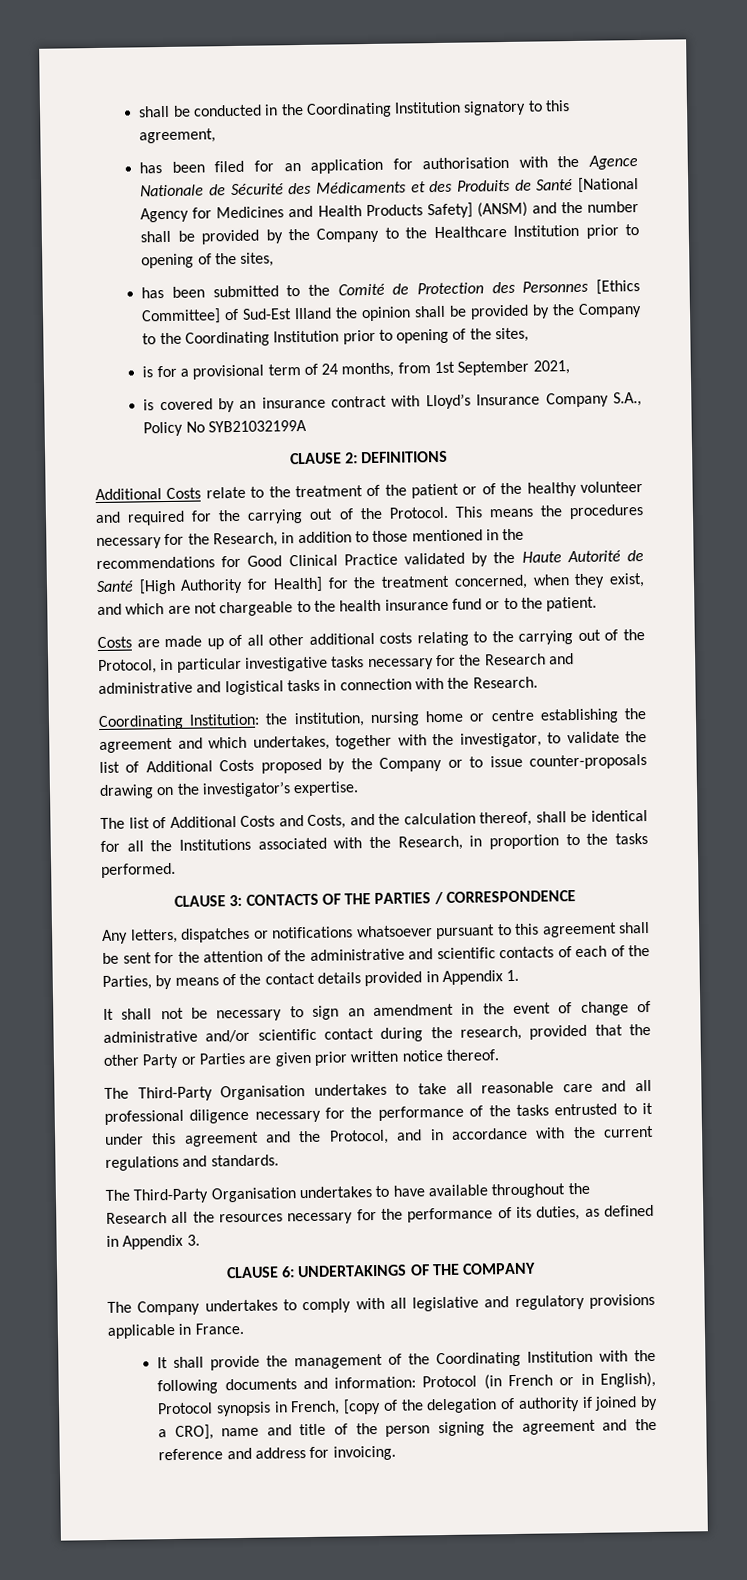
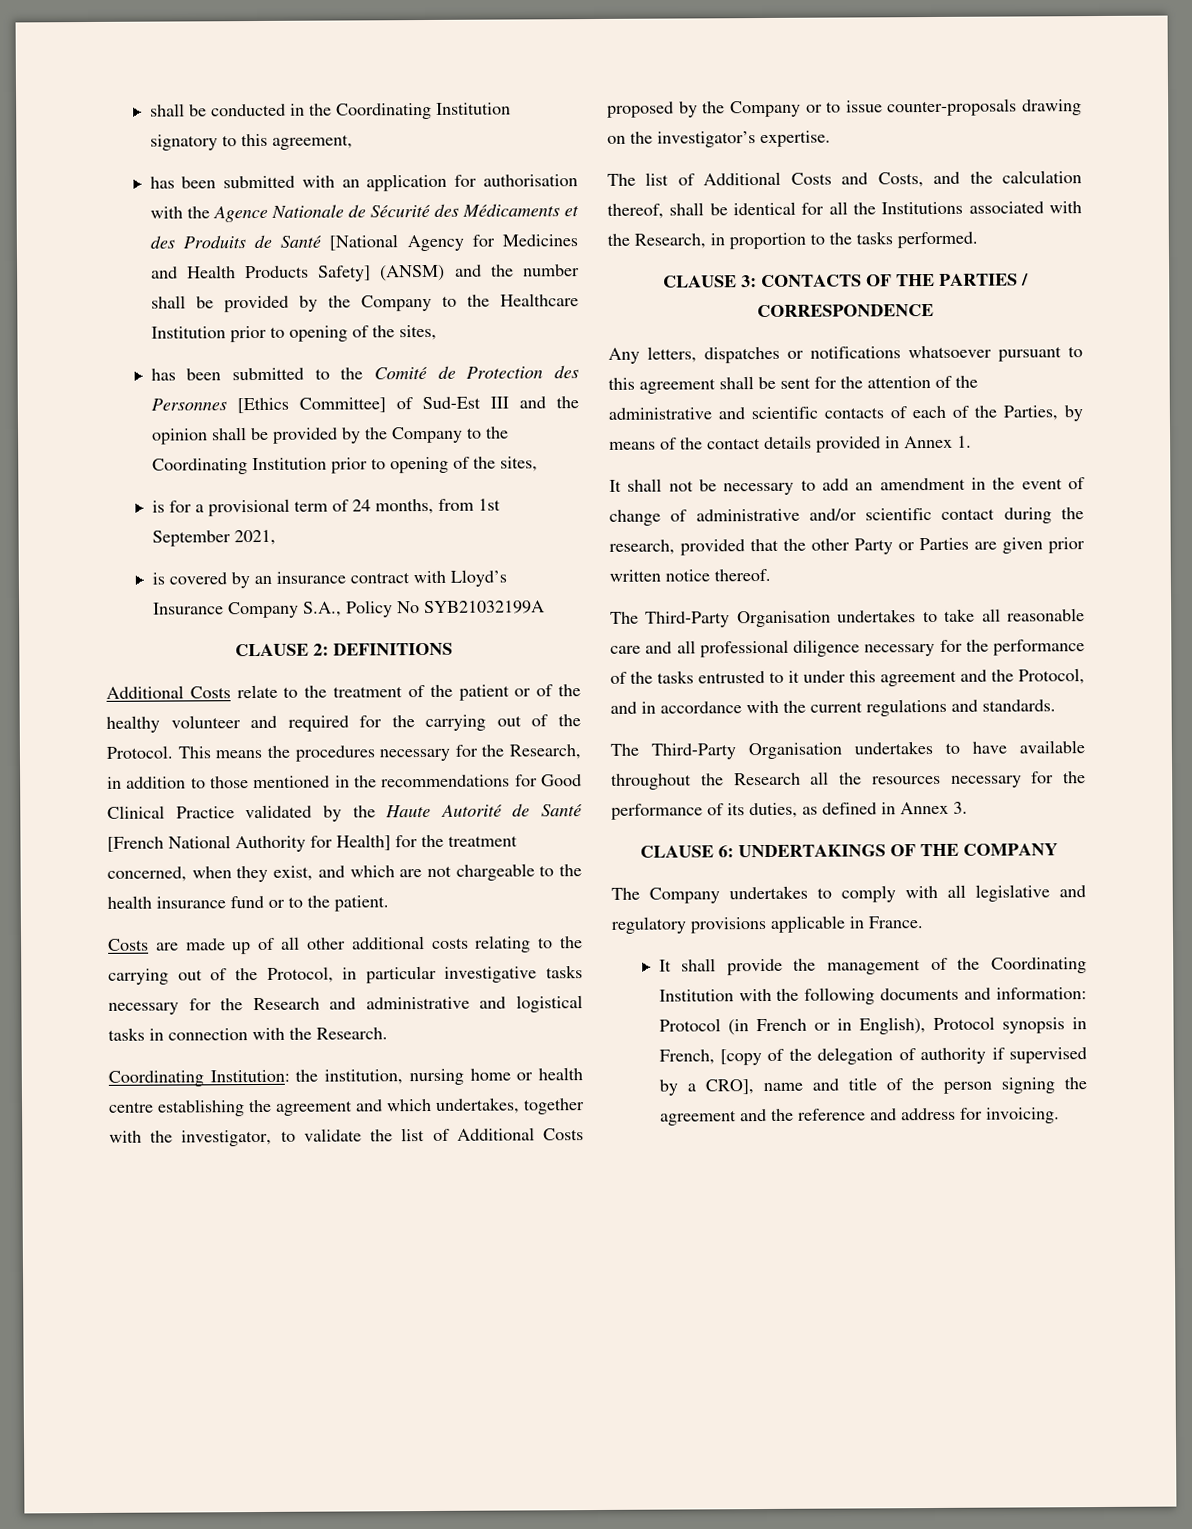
[214,160,274,173] filed for -> [223,175,335,189] submitted with
[294,307,333,320] IIIand -> [489,396,546,409] III and
[138,578,176,595] [High -> [107,835,231,852] [French National
(486, 717) none -> [538,1067,583,1081] health
[441,970,503,986] Appendix -> [904,435,953,449] Annex
[312,1005,340,1020] sign -> [822,478,849,491] add
[122,1234,184,1250] Appendix -> [900,801,949,815] Annex
[594,1396,638,1411] joined -> [1009,1047,1087,1064] supervised

